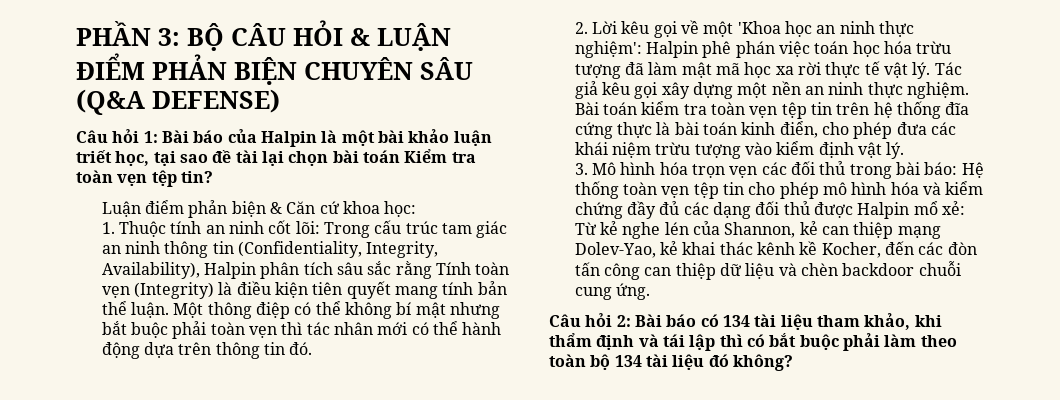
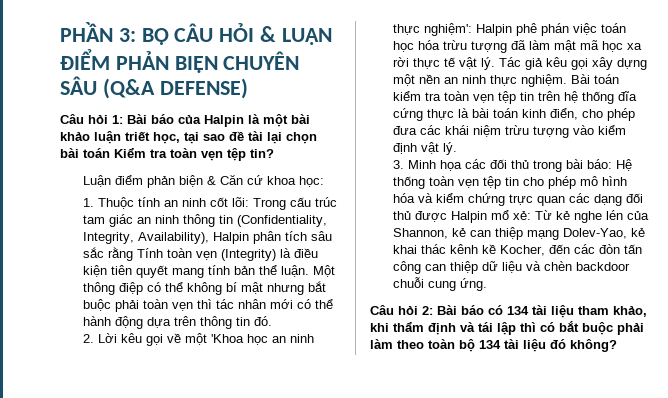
[592,162,758,178] Mô hình hóa trọn vẹn -> [407,160,462,171] Minh họa
[627,201,680,219] đầy đủ -> [508,194,565,206] trực quan

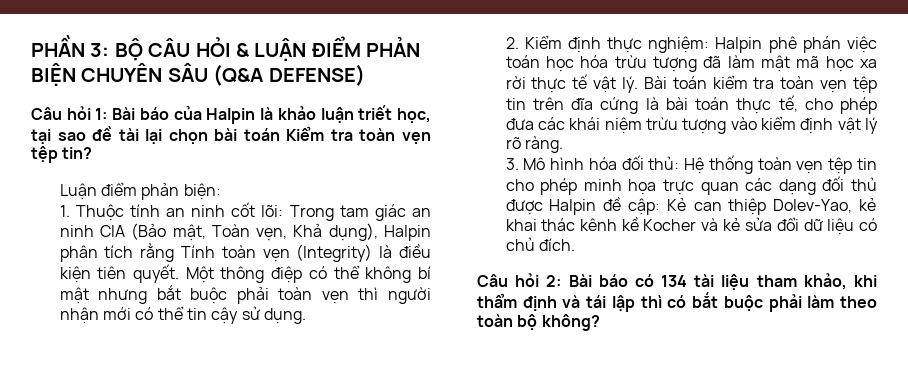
[263,114,310,127] một bài -> (274, 113) none
[178,174,324,187] biện & Căn cứ khoa học: -> [183,183,221,200] biện:
[289,197,337,207] cấu trúc -> (334, 213) none
[182,214,327,227] [82,232,209,244] thông tin (Confidentiality, Integrity, Availability), -> [99,223,378,241] CIA (Bảo mật, Toàn vẹn, Khả dụng),
[310,231,332,241] [82,247,104,258] sâu sắc -> (134, 251) none
[135,265,309,278] quyết mang tính bản thể luận. -> [133,264,180,283] quyết.
[215,299,266,309] tác nhân -> [388,287,432,304] [59,307,99,324] người nhận
[82,316,272,329] [82,333,314,346] [392,23,472,36] hành động dựa trên thông tin đó. // 2. Lời kêu gọi về một 'Khoa học an ninh thực nghiệm': -> [186,306,306,324] [505,35,710,53] tin cậy sử dụng. // 2. Kiểm định thực nghiệm:
[498,57,647,70] [392,74,567,87] Tác giả kêu gọi xây dựng một nền an ninh thực nghiệm. -> (639, 84) none
[563,91,614,104] hệ thống -> (564, 103) none
[426,109,454,120] thực -> (639, 105) none
[521,108,578,120] kinh điển, -> [736,95,798,114] thực tế,
[442,142,457,155] [392,159,612,172] lý. // 3. Minh họa các đối thủ trong bài báo: -> [865,117,878,134] [505,136,563,153] [505,155,680,170] lý rõ ràng. // 3. Mô hình hóa đối thủ:
[579,176,627,186] [392,193,505,206] mô hình hóa và kiểm chứng -> [583,179,657,195] minh họa
[490,210,649,223] [392,227,559,240] mổ xẻ: Từ kẻ nghe lén của Shannon, kẻ can thiệp mạng -> [603,197,767,215] đề cập: Kẻ can thiệp
[499,244,642,256] [392,261,630,274] [392,277,487,291] Kocher, đến các đòn tấn công can thiệp dữ liệu và chèn backdoor chuỗi cung ứng. -> [643,217,877,235] [505,237,575,251] Kocher và kẻ sửa đổi dữ liệu có chủ đích.
[479,339,566,352] 134 tài liệu đó -> (538, 322) none

